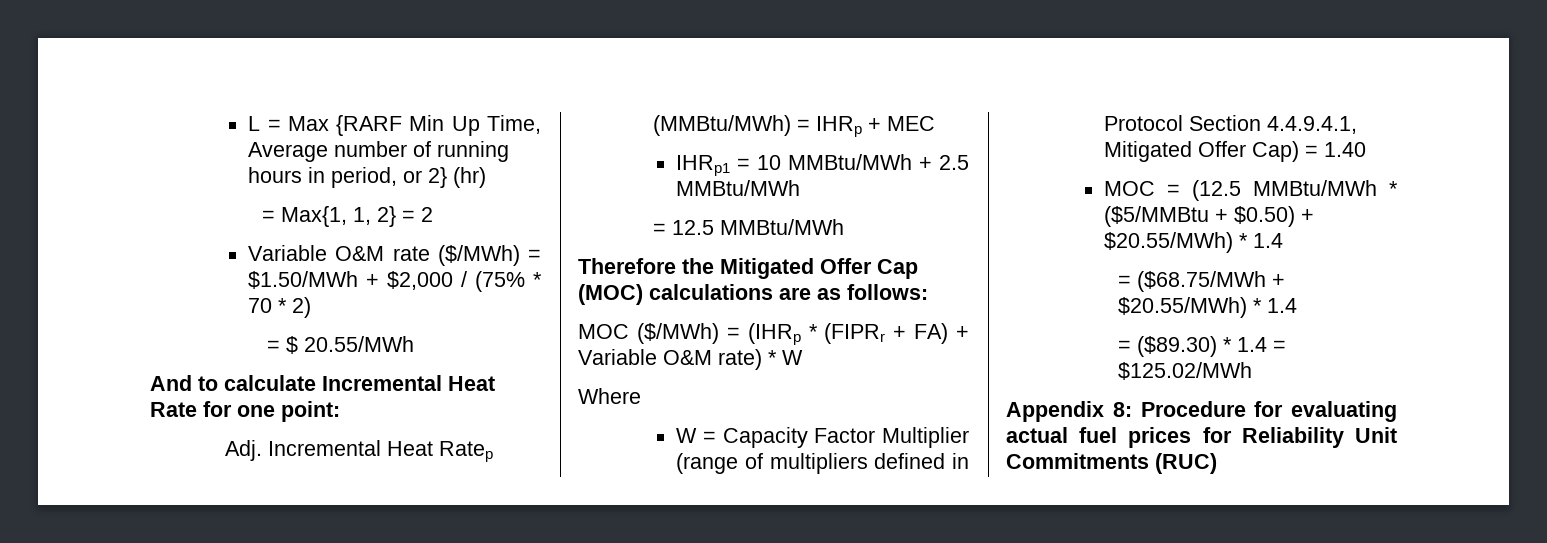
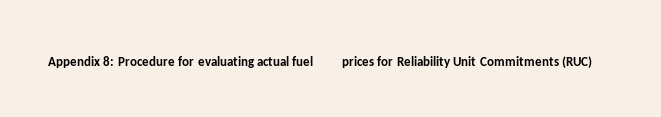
[248,115,541,136] [248,141,510,162] [248,167,487,188] [261,206,433,227] [248,245,541,266] [248,271,542,292] [248,297,312,318] [267,336,415,354] [150,375,495,391] [150,401,340,422] [224,440,493,462] [652,115,935,137] [676,154,969,176] [676,180,801,196] [652,219,844,235] [578,258,918,279] [578,284,928,305] [578,323,969,345] [578,349,803,370] [578,388,641,404] [676,427,969,448] [676,453,969,474] [1104,115,1358,134] [1104,141,1367,162] [1104,180,1398,201] [1104,206,1315,227] [1104,232,1284,253] [1117,271,1285,292] [1117,297,1297,318] [1117,336,1286,357] [1117,362,1252,380] L = Max {RARF Min Up Time, Average number of running hours in period, or 2} (hr) // = Max{1, 1, 2} = 2 // Variable O&M rate ($/MWh) = $1.50/MWh + $2,000 / (75% * 70 * 2) // = $ 20.55/MWh // And to calculate Incremental Heat Rate for one point: // Adj. Incremental Heat Ratep (MMBtu/MWh) = IHRp + MEC // IHRp1 = 10 MMBtu/MWh + 2.5 MMBtu/MWh // = 12.5 MMBtu/MWh // Therefore the Mitigated Offer Cap (MOC) calculations are as follows: // MOC ($/MWh) = (IHRp * (FIPRr + FA) + Variable O&M rate) * W // Where // W = Capacity Factor Multiplier (range of multipliers defined in Protocol Section 4.4.9.4.1, Mitigated Offer Cap) = 1.40 // MOC = (12.5 MMBtu/MWh * ($5/MMBtu + $0.50) + $20.55/MWh) * 1.4 // = ($68.75/MWh + $20.55/MWh) * 1.4 // = ($89.30) * 1.4 = $125.02/MWh // -> (48, 62) none

